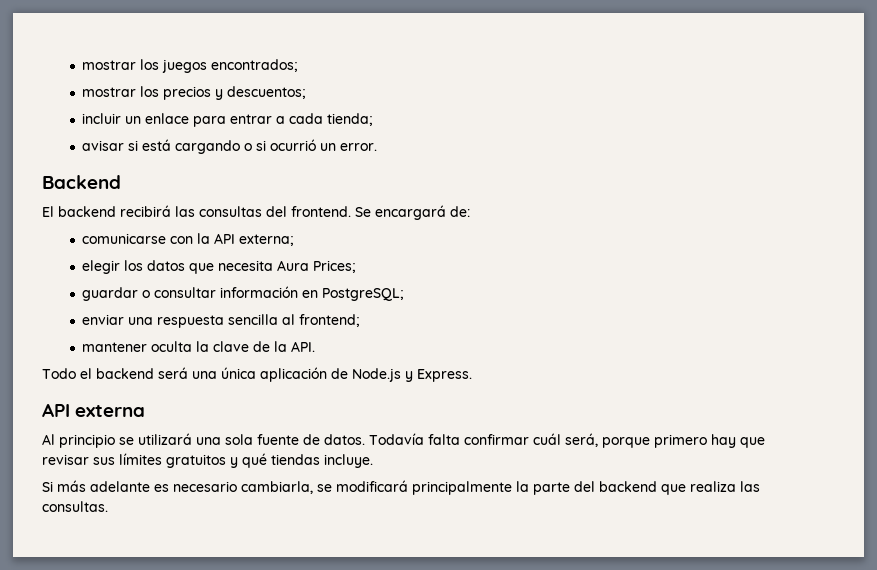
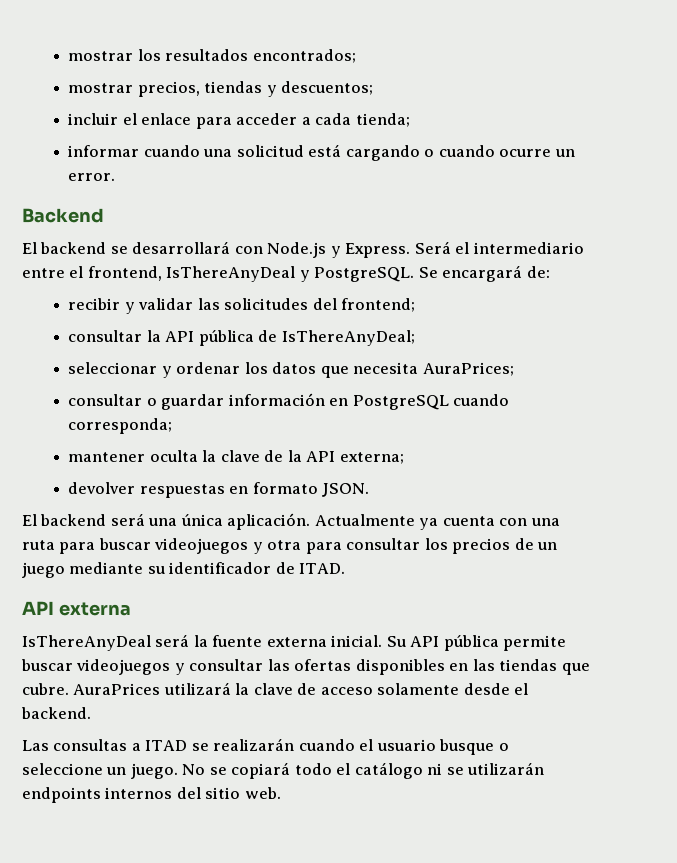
[82,59,208,73] mostrar los juegos -> [68,49,249,61] mostrar los resultados
[140,86,212,100] los precios -> [137,81,263,97] precios, tiendas
[125,116,142,124] un -> [122,113,137,125] el
[230,114,273,124] entrar -> [236,113,298,125] acceder
[82,140,139,151] avisar si -> [68,145,304,157] informar cuando una solicitud
[256,139,317,151] si ocurrió -> [438,145,552,157] cuando ocurre
[120,205,470,220] [82,233,295,246] [82,260,357,274] [82,286,405,301] [82,314,361,328] recibirá las consultas del frontend. Se encargará de: // comunicarse con la API externa; // elegir los datos que necesita Aura Prices; // guardar o consultar información en PostgreSQL; // enviar una respuesta sencilla al frontend; -> [110,241,584,258] [22,265,550,282] [68,298,416,314] [68,330,415,346] [68,362,514,378] [68,393,510,410] [68,418,173,434] se desarrollará con Node.js y Express. Será el intermediario entre el frontend, IsThereAnyDeal y PostgreSQL. Se encargará de: // recibir y validar las solicitudes del frontend; // consultar la API pública de IsThereAnyDeal; // seleccionar y ordenar los datos que necesita AuraPrices; // consultar o guardar información en PostgreSQL cuando corresponda;
[291,341,316,352] [42,367,472,382] [42,403,146,417] [42,433,765,448] [42,453,373,468] [42,480,760,495] [42,501,108,512] API. // Todo el backend será una única aplicación de Node.js y Express. // API externa // Al principio se utilizará una sola fuente de datos. Todavía falta confirmar cuál será, porque primero hay que revisar sus límites gratuitos y qué tiendas incluye. // Si más adelante es necesario cambiarla, se modificará principalmente la parte del backend que realiza las consultas. -> [306,451,404,464] [68,482,370,498] [22,513,560,530] [22,538,558,554] [22,562,346,578] [22,601,131,616] [22,634,567,651] [21,659,590,675] [22,682,529,695] [21,707,91,719] [22,738,509,755] [22,762,545,779] [22,787,281,803] API externa; // devolver respuestas en formato JSON. // El backend será una única aplicación. Actualmente ya cuenta con una ruta para buscar videojuegos y otra para consultar los precios de un juego mediante su identificador de ITAD. // API externa // IsThereAnyDeal será la fuente externa inicial. Su API pública permite buscar videojuegos y consultar las ofertas disponibles en las tiendas que cubre. AuraPrices utilizará la clave de acceso solamente desde el backend. // Las consultas a ITAD se realizarán cuando el usuario busque o seleccione un juego. No se copiará todo el catálogo ni se utilizarán endpoints internos del sitio web.

